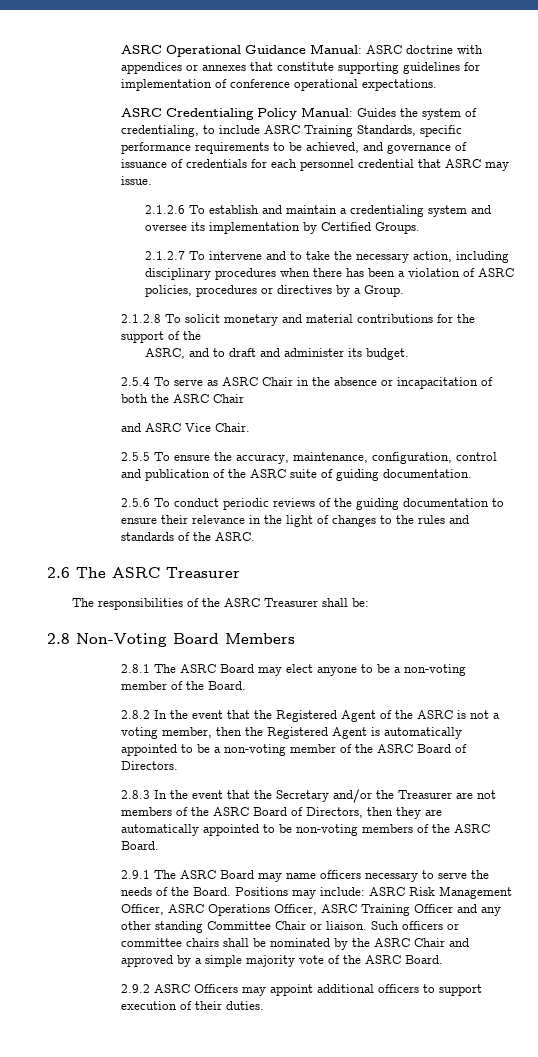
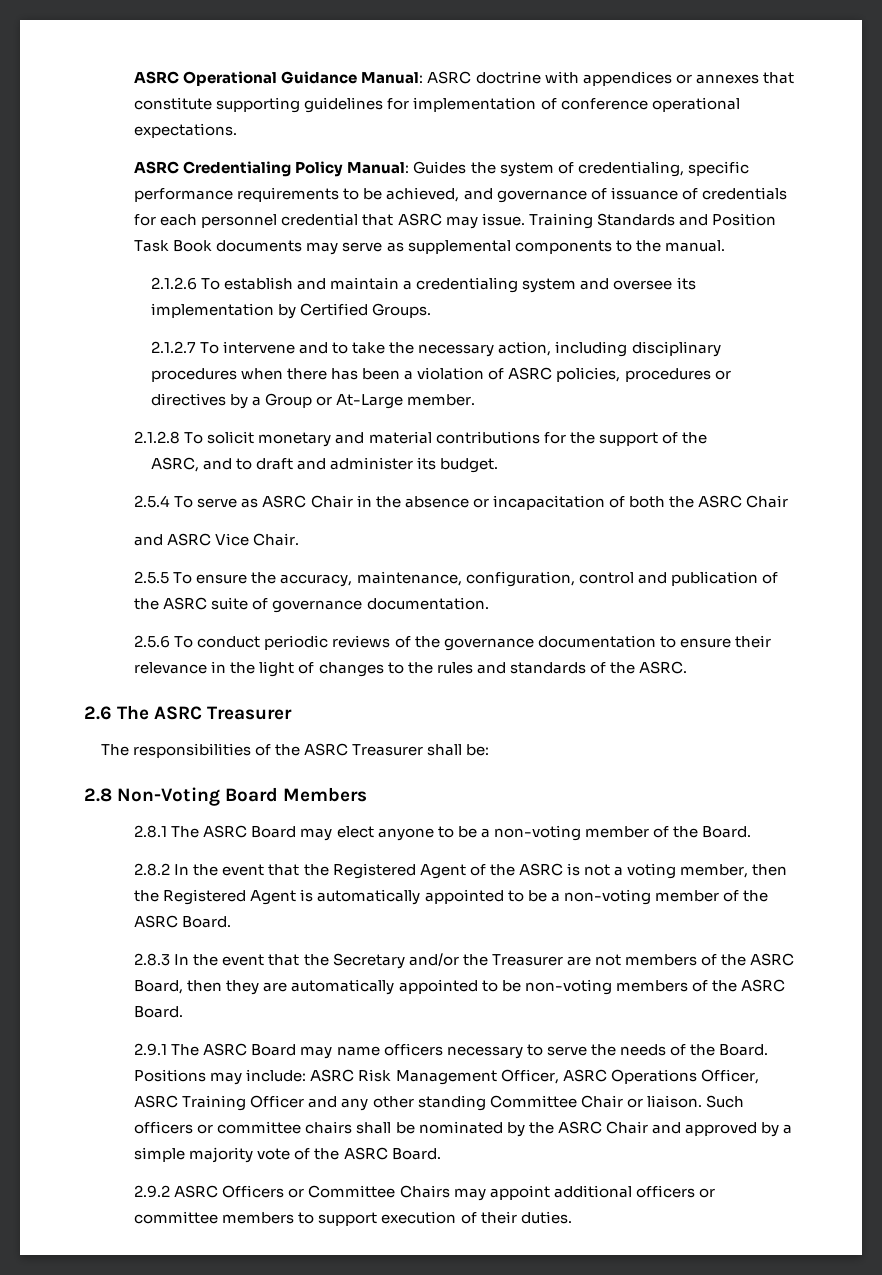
[202,125,416,137] to include ASRC Training Standards, -> (684, 169) none
(152, 180) none -> [528,213,776,229] [134,240,725,255] Training Standards and Position Task Book documents may serve as supplemental components to the manual.
[364,285,405,297] Group. -> [265,393,476,409] Group or At-Large member.
[335,469,379,481] guiding -> [272,600,363,613] governance
[355,498,399,510] guiding -> [443,638,534,651] governance
[416,744,467,753] [120,761,178,770] Board of Directors. -> [182,916,232,928] Board.
[252,807,363,818] Board of Directors, -> [134,980,184,994] Board,
(238, 988) none -> [288,1185,450,1198] or Committee Chairs
(419, 988) none -> [698,1188,715,1198] [134,1211,295,1224] or committee members

